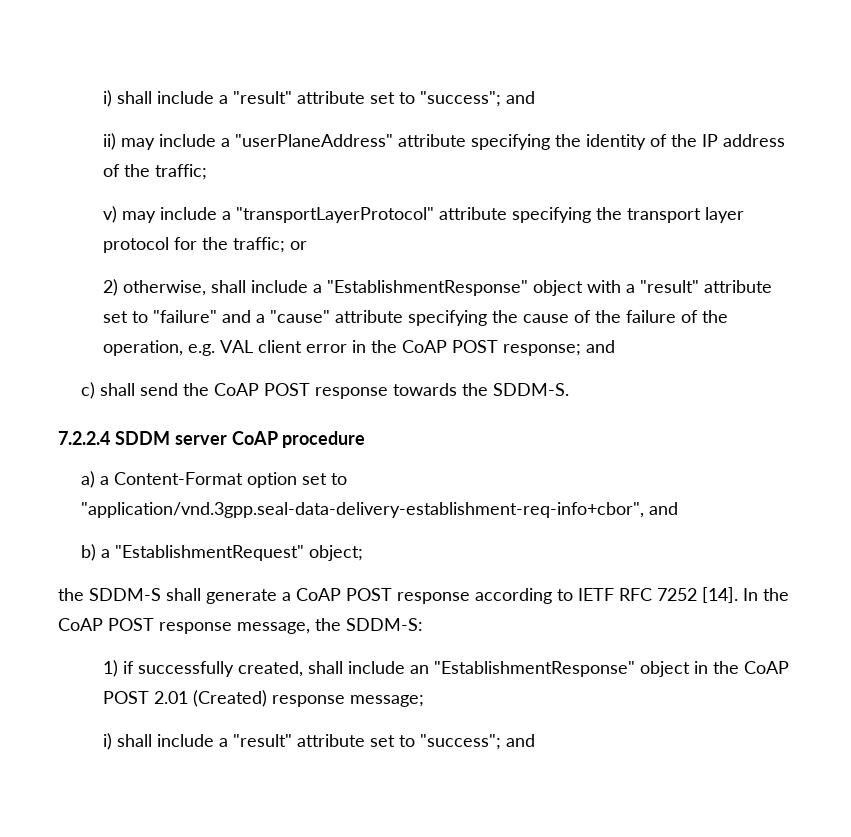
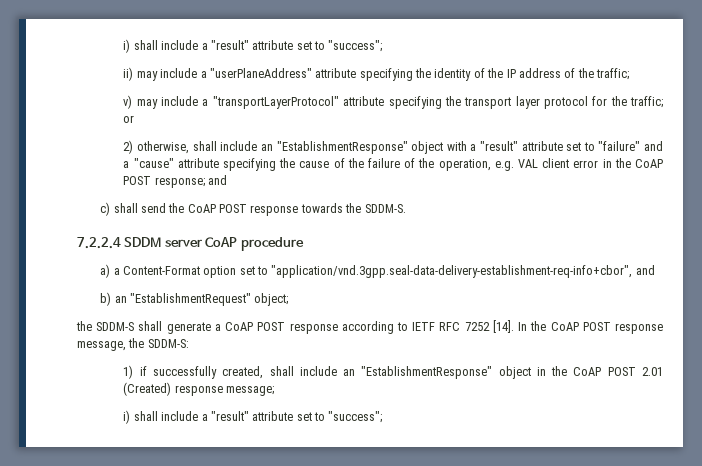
[103,90,536,107] i) shall include a "result" attribute set to "success"; and -> [123,39,383,53] i) shall include a "result" attribute set to "success";
[313,284,323,293] a -> [260,144,273,151] an
[100,549,110,558] a -> [114,296,127,303] an
[506,734,536,747] and -> (383, 417) none

